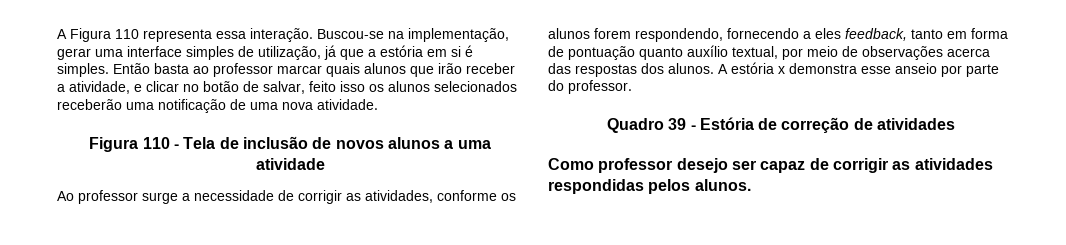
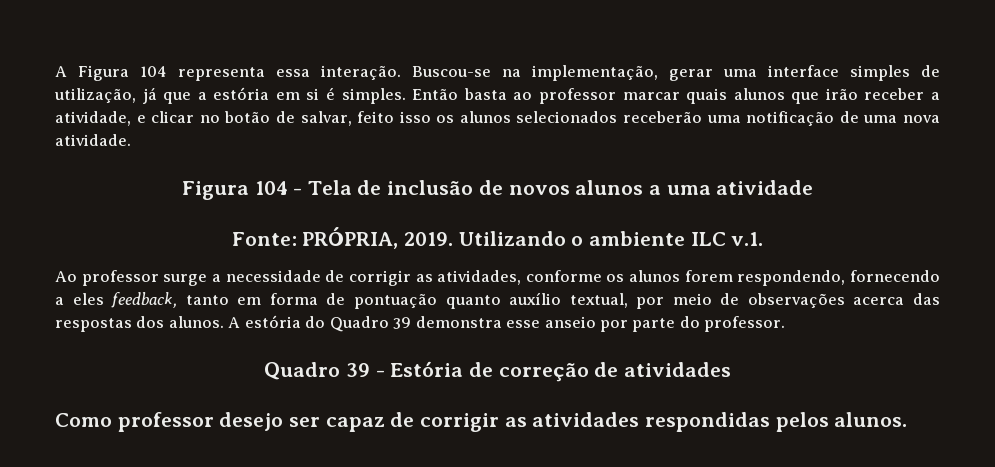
[115,29,139,39] 110 -> [140,66,167,77] 104
[142,137,170,149] 110 -> [254,181,288,195] 104
(325, 164) none -> [231,227,764,249] // Fonte: PRÓPRIA, 2019. Utilizando o ambiente ILC v.1.
[778,66,785,74] x -> [305,316,412,332] do Quadro 39

